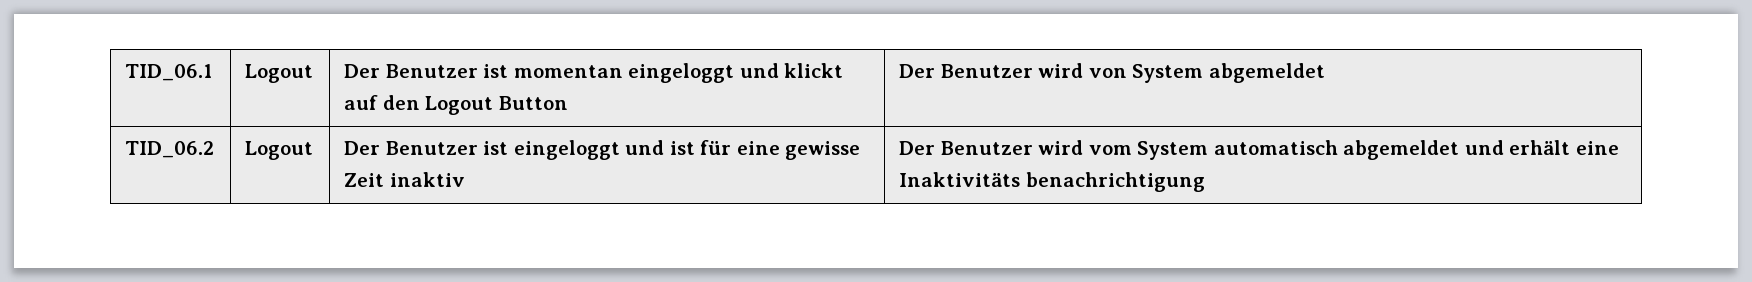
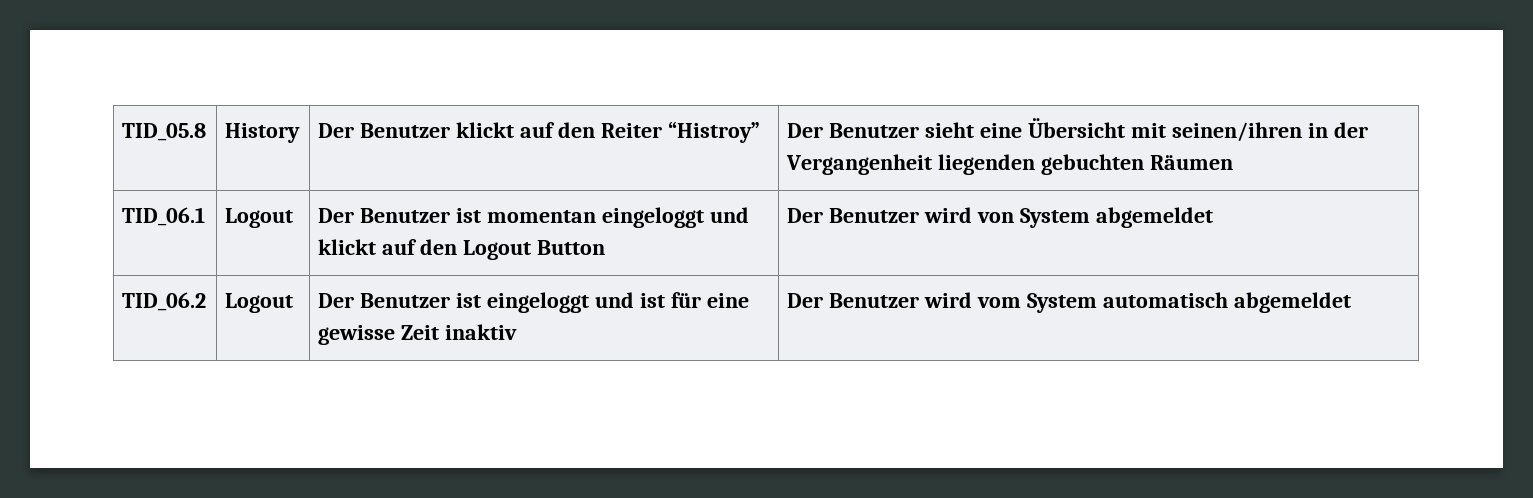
(125, 72) none -> [122,123,207,141] [225,123,301,143] [318,121,760,143] [787,118,1368,142] [786,154,1234,175] TID_05.8 | History | Der Benutzer klickt auf den Reiter “Histroy” | Der Benutzer sieht eine Übersicht mit seinen/ihren in der Vergangenheit liegenden gebuchten Räumen //
[1464,140,1619,155] [899,172,1205,192] und erhält eine Inaktivitäts benachrichtigung -> (1351, 302) none

